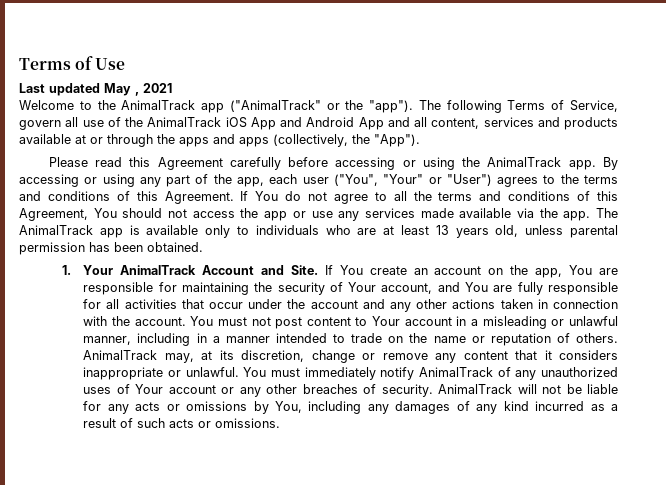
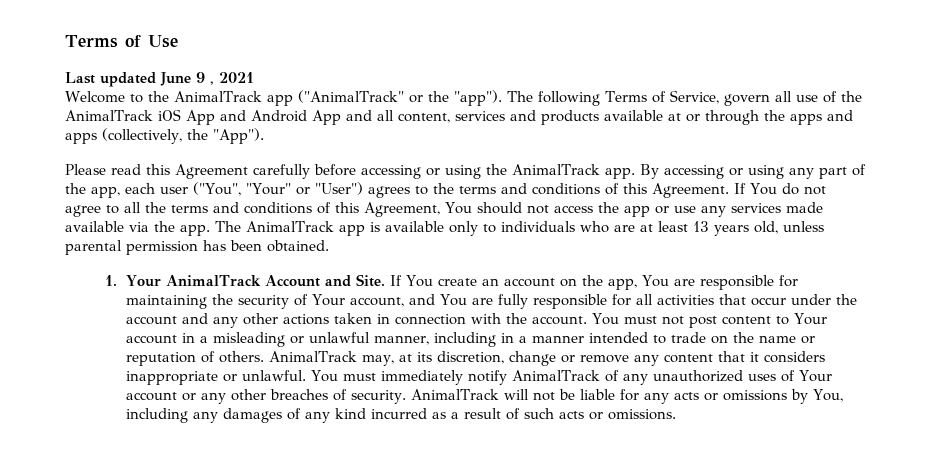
[104,83,131,96] May -> [160,72,205,86] June 9

